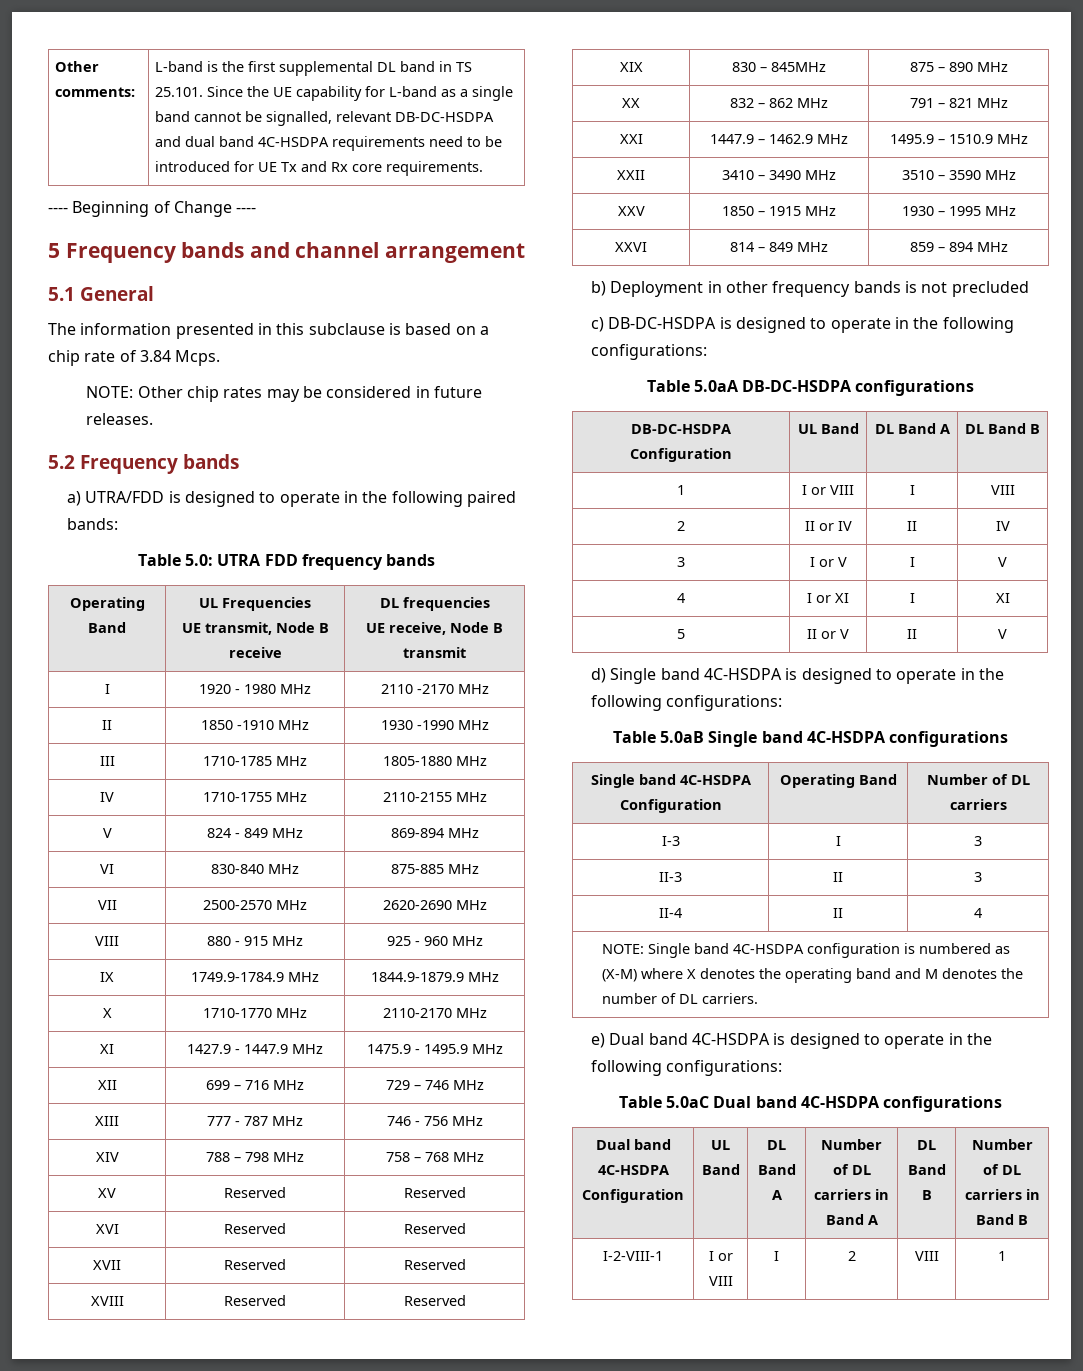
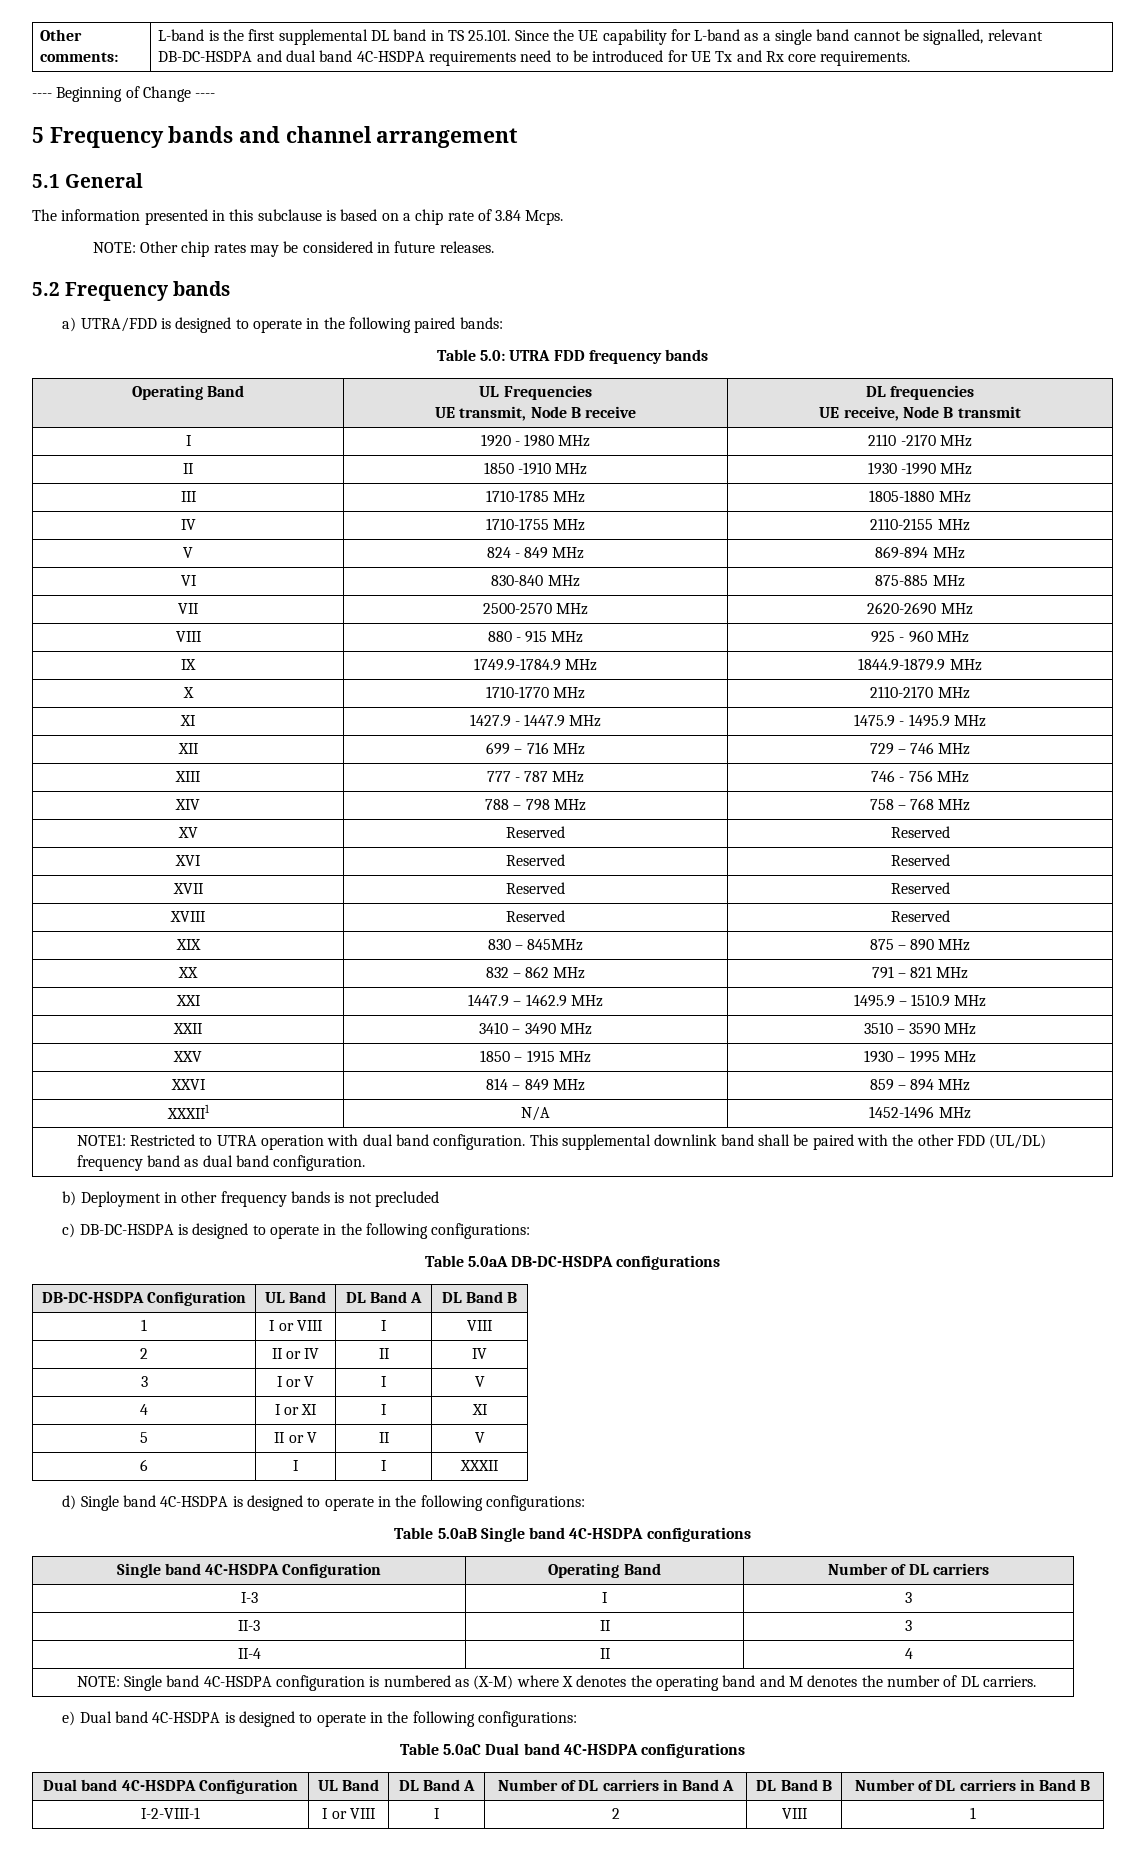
(1008, 247) none -> [166,1104,210,1119] [521,1106,550,1121] [869,1106,971,1119] [76,1134,1047,1150] [76,1155,366,1171] // XXXII1 | N/A | 1452-1496 MHz // NOTE1: Restricted to UTRA operation with dual band configuration. This supplemental downlink band shall be paired with the other FDD (UL/DL) frequency band as dual band configuration.
(1007, 634) none -> [140,1459,148,1471] [293,1460,299,1471] [381,1460,387,1471] [460,1460,499,1471] // 6 | I | I | XXXII

